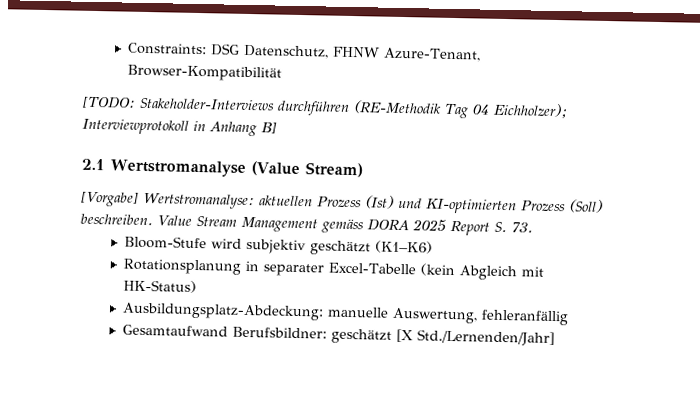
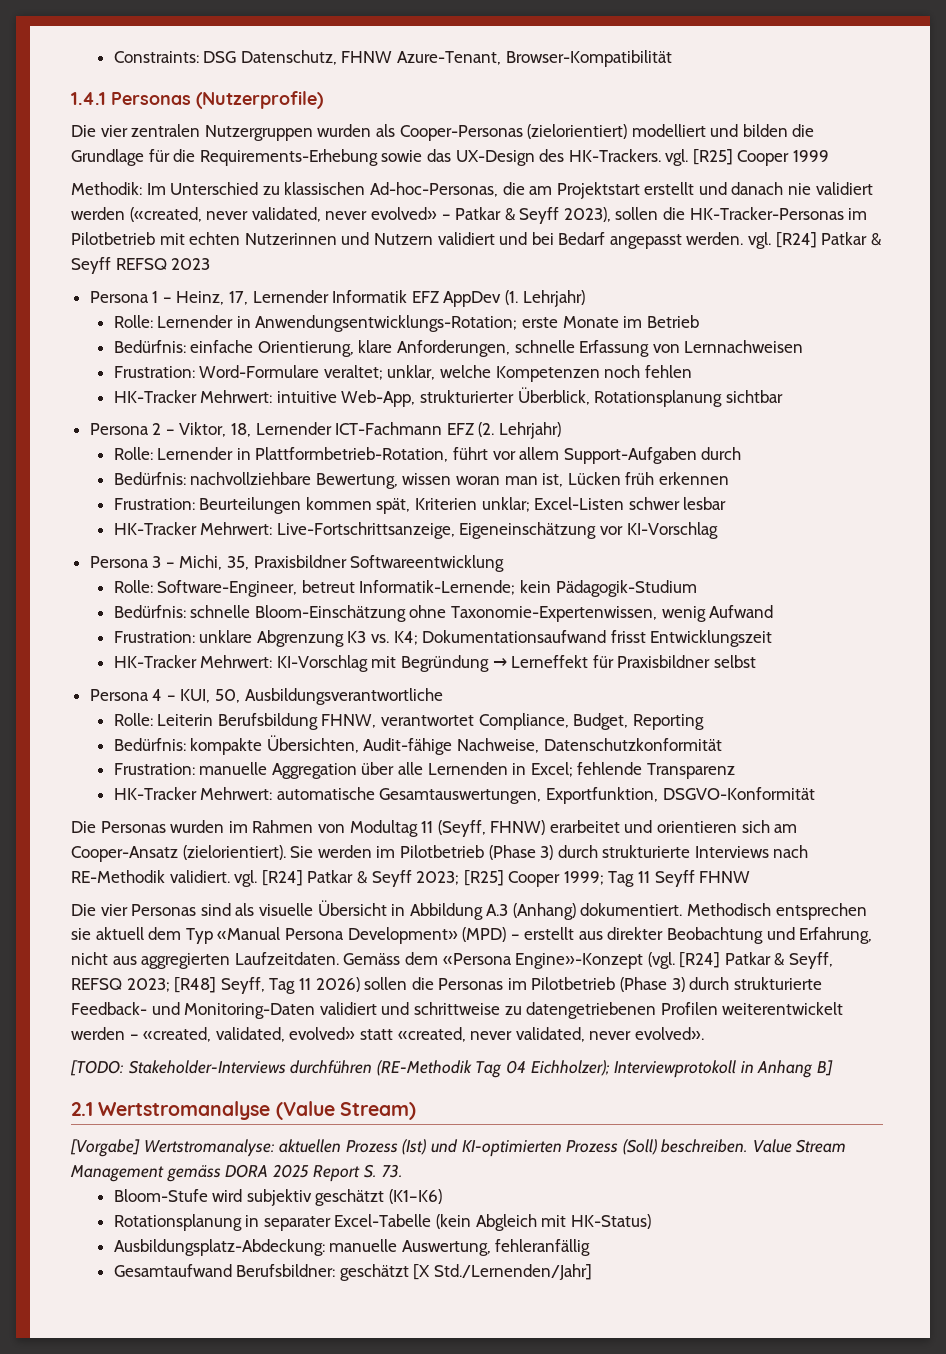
(283, 73) none -> [71,91,323,109] [71,124,815,141] [71,149,830,166] [71,182,873,199] [71,207,868,224] [71,232,882,249] [71,257,211,274] [89,290,585,307] [113,315,699,332] [113,340,804,357] [113,365,692,382] [113,387,783,407] [89,422,561,439] [113,447,742,464] [113,472,729,489] [113,497,727,514] [113,522,718,539] [89,555,505,572] [113,580,697,597] [113,605,774,622] [113,630,773,647] [113,655,756,672] [89,688,443,705] [113,713,704,730] [113,735,722,755] [113,762,735,779] [113,787,815,804] [71,820,798,837] [71,845,809,862] [71,870,751,887] [71,900,867,920] [71,927,873,944] [71,952,834,969] [71,977,822,994] [71,1002,844,1019] [71,1027,704,1042] // 1.4.1 Personas (Nutzerprofile) // Die vier zentralen Nutzergruppen wurden als Cooper-Personas (zielorientiert) modelliert und bilden die Grundlage für die Requirements-Erhebung sowie das UX-Design des HK-Trackers. vgl. [R25] Cooper 1999 // Methodik: Im Unterschied zu klassischen Ad-hoc-Personas, die am Projektstart erstellt und danach nie validiert werden («created, never validated, never evolved» – Patkar & Seyff 2023), sollen die HK-Tracker-Personas im Pilotbetrieb mit echten Nutzerinnen und Nutzern validiert und bei Bedarf angepasst werden. vgl. [R24] Patkar & Seyff REFSQ 2023 // Persona 1 – Heinz, 17, Lernender Informatik EFZ AppDev (1. Lehrjahr) // Rolle: Lernender in Anwendungsentwicklungs-Rotation; erste Monate im Betrieb // Bedürfnis: einfache Orientierung, klare Anforderungen, schnelle Erfassung von Lernnachweisen // Frustration: Word-Formulare veraltet; unklar, welche Kompetenzen noch fehlen // HK-Tracker Mehrwert: intuitive Web-App, strukturierter Überblick, Rotationsplanung sichtbar // Persona 2 – Viktor, 18, Lernender ICT-Fachmann EFZ (2. Lehrjahr) // Rolle: Lernender in Plattformbetrieb-Rotation, führt vor allem Support-Aufgaben durch // Bedürfnis: nachvollziehbare Bewertung, wissen woran man ist, Lücken früh erkennen // Frustration: Beurteilungen kommen spät, Kriterien unklar; Excel-Listen schwer lesbar // HK-Tracker Mehrwert: Live-Fortschrittsanzeige, Eigeneinschätzung vor KI-Vorschlag // Persona 3 – Michi, 35, Praxisbildner Softwareentwicklung // Rolle: Software-Engineer, betreut Informatik-Lernende; kein Pädagogik-Studium // Bedürfnis: schnelle Bloom-Einschätzung ohne Taxonomie-Expertenwissen, wenig Aufwand // Frustration: unklare Abgrenzung K3 vs. K4; Dokumentationsaufwand frisst Entwicklungszeit // HK-Tracker Mehrwert: KI-Vorschlag mit Begründung → Lerneffekt für Praxisbildner selbst // Persona 4 – KUI, 50, Ausbildungsverantwortliche // Rolle: Leiterin Berufsbildung FHNW, verantwortet Compliance, Budget, Reporting // Bedürfnis: kompakte Übersichten, Audit-fähige Nachweise, Datenschutzkonformität // Frustration: manuelle Aggregation über alle Lernenden in Excel; fehlende Transparenz // HK-Tracker Mehrwert: automatische Gesamtauswertungen, Exportfunktion, DSGVO-Konformität // Die Personas wurden im Rahmen von Modultag 11 (Seyff, FHNW) erarbeitet und orientieren sich am Cooper-Ansatz (zielorientiert). Sie werden im Pilotbetrieb (Phase 3) durch strukturierte Interviews nach RE-Methodik validiert. vgl. [R24] Patkar & Seyff 2023; [R25] Cooper 1999; Tag 11 Seyff FHNW // Die vier Personas sind als visuelle Übersicht in Abbildung A.3 (Anhang) dokumentiert. Methodisch entsprechen sie aktuell dem Typ «Manual Persona Development» (MPD) – erstellt aus direkter Beobachtung und Erfahrung, nicht aus aggregierten Laufzeitdaten. Gemäss dem «Persona Engine»-Konzept (vgl. [R24] Patkar & Seyff, REFSQ 2023; [R48] Seyff, Tag 11 2026) sollen die Personas im Pilotbetrieb (Phase 3) durch strukturierte Feedback- und Monitoring-Daten validiert und schrittweise zu datengetriebenen Profilen weiterentwickelt werden – «created, validated, evolved» statt «created, never validated, never evolved».

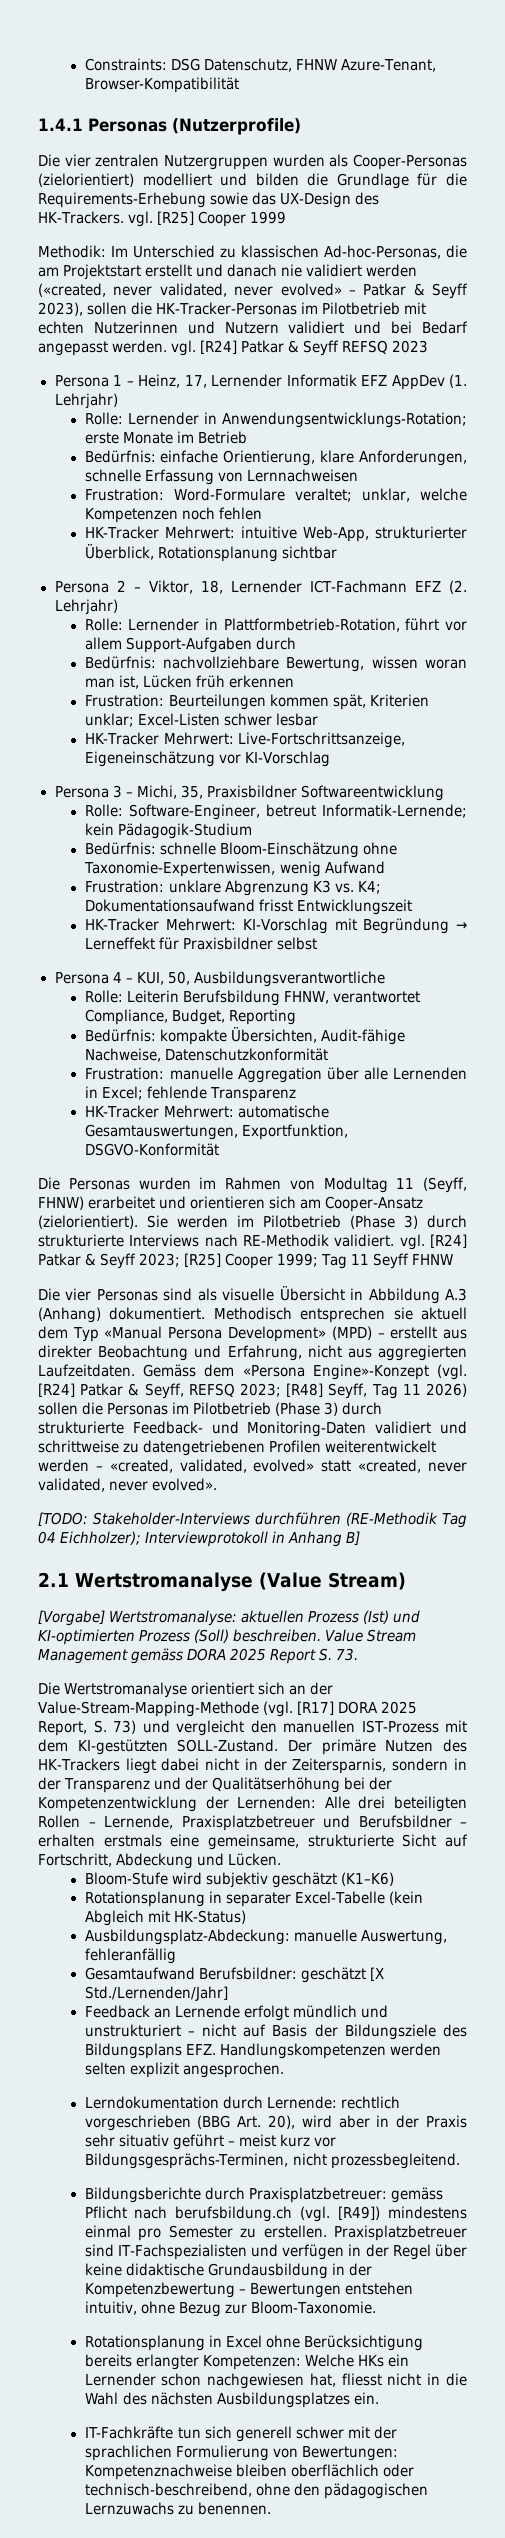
(403, 1171) none -> [38,1682,334,1698] [38,1701,418,1717] [38,1720,467,1736] [38,1739,468,1755] [38,1758,467,1774] [38,1777,393,1793] [38,1796,468,1812] [38,1815,467,1831] [38,1834,469,1850] [38,1853,282,1869] // Die Wertstromanalyse orientiert sich an der Value-Stream-Mapping-Methode (vgl. [R17] DORA 2025 Report, S. 73) und vergleicht den manuellen IST-Prozess mit dem KI-gestützten SOLL-Zustand. Der primäre Nutzen des HK-Trackers liegt dabei nicht in der Zeitersparnis, sondern in der Transparenz und der Qualitätserhöhung bei der Kompetenzentwicklung der Lernenden: Alle drei beteiligten Rollen – Lernende, Praxisplatzbetreuer und Berufsbildner – erhalten erstmals eine gemeinsame, strukturierte Sicht auf Fortschritt, Abdeckung und Lücken.
(592, 1272) none -> [84,2005,388,2021] [84,2024,468,2040] [84,2043,441,2059] [84,2062,284,2078] [84,2096,400,2109] [84,2115,468,2131] [84,2134,336,2150] [84,2153,460,2169] [84,2187,443,2203] [84,2206,468,2222] [84,2225,467,2241] [84,2244,468,2260] [84,2263,372,2279] [84,2282,413,2298] [84,2301,376,2317] [84,2335,423,2351] [84,2354,409,2370] [84,2373,468,2389] [84,2392,379,2408] [84,2426,397,2442] [84,2445,398,2461] [84,2464,414,2480] [84,2483,428,2499] [84,2502,271,2515] // Feedback an Lernende erfolgt mündlich und unstrukturiert – nicht auf Basis der Bildungsziele des Bildungsplans EFZ. Handlungskompetenzen werden selten explizit angesprochen. // Lerndokumentation durch Lernende: rechtlich vorgeschrieben (BBG Art. 20), wird aber in der Praxis sehr situativ geführt – meist kurz vor Bildungsgesprächs-Terminen, nicht prozessbegleitend. // Bildungsberichte durch Praxisplatzbetreuer: gemäss Pflicht nach berufsbildung.ch (vgl. [R49]) mindestens einmal pro Semester zu erstellen. Praxisplatzbetreuer sind IT-Fachspezialisten und verfügen in der Regel über keine didaktische Grundausbildung in der Kompetenzbewertung – Bewertungen entstehen intuitiv, ohne Bezug zur Bloom-Taxonomie. // Rotationsplanung in Excel ohne Berücksichtigung bereits erlangter Kompetenzen: Welche HKs ein Lernender schon nachgewiesen hat, fliesst nicht in die Wahl des nächsten Ausbildungsplatzes ein. // IT-Fachkräfte tun sich generell schwer mit der sprachlichen Formulierung von Bewertungen: Kompetenznachweise bleiben oberflächlich oder technisch-beschreibend, ohne den pädagogischen Lernzuwachs zu benennen.

